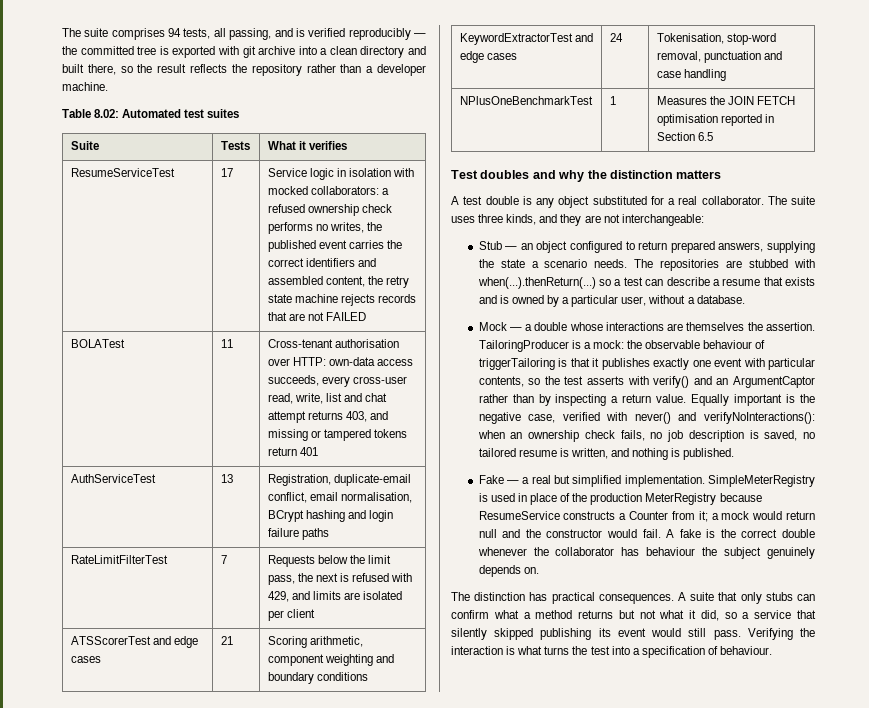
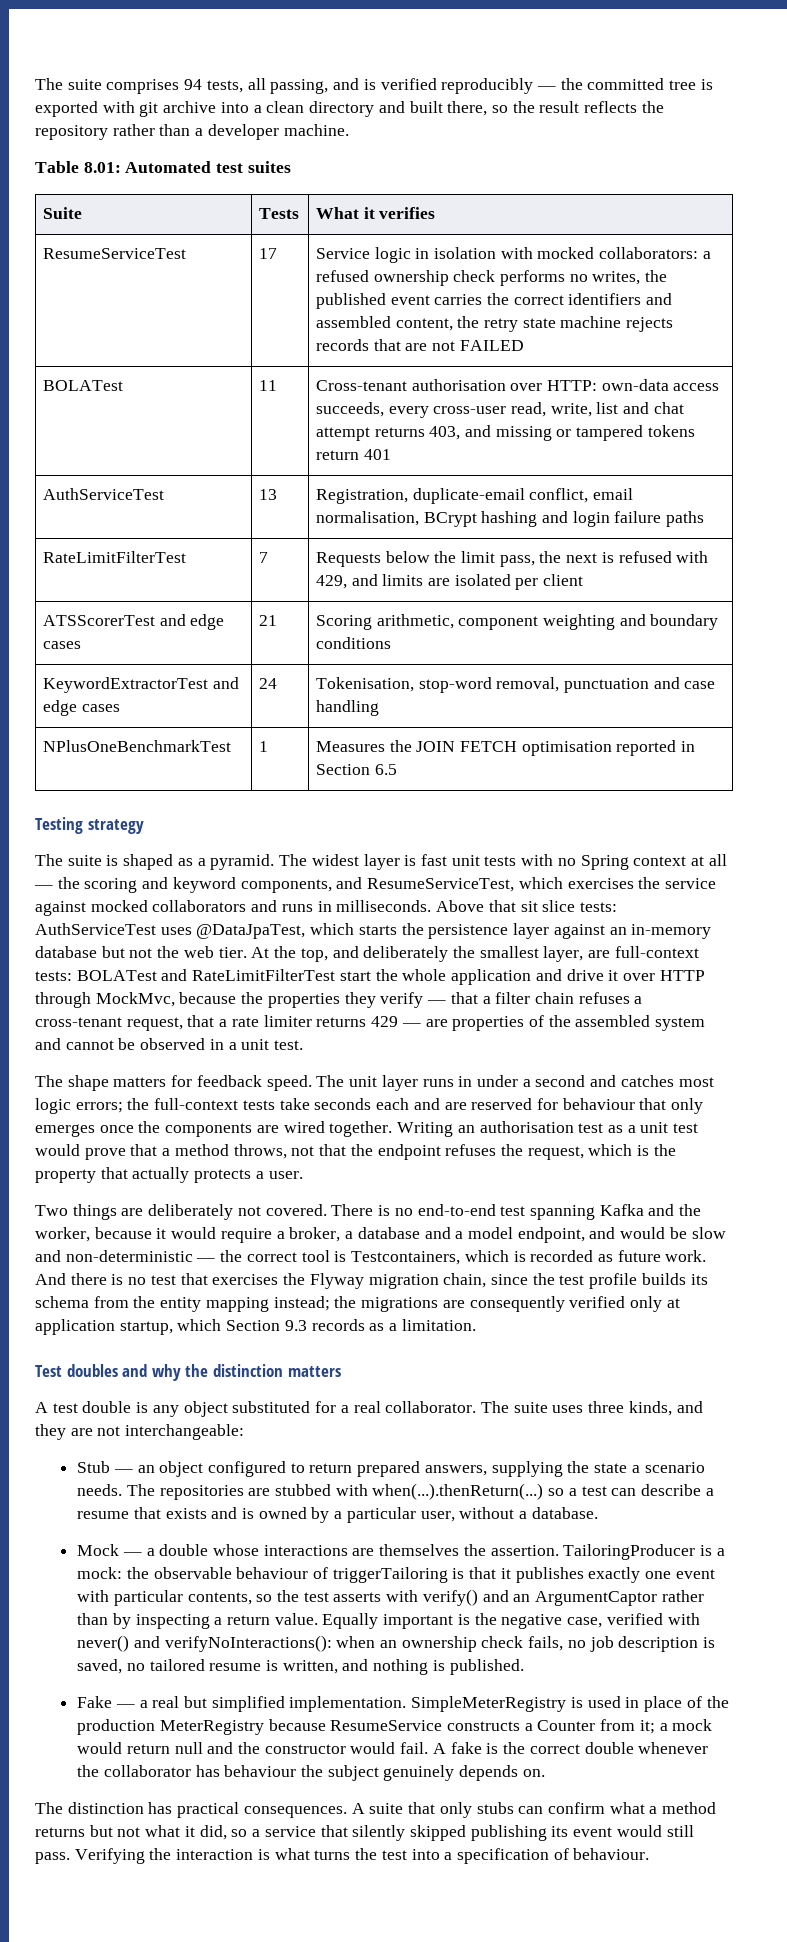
[94,109,120,118] 8.02: -> [83,162,121,173] 8.01:
(713, 136) none -> [35,817,144,834] [35,854,727,870] [34,877,716,893] [35,900,617,916] [35,923,712,939] [35,946,699,962] [35,969,705,985] [35,992,643,1008] [35,1015,706,1031] [35,1038,304,1050] [35,1075,714,1091] [35,1098,704,1114] [35,1121,699,1137] [35,1144,676,1160] [35,1167,303,1183] [35,1204,702,1220] [35,1227,726,1243] [35,1250,707,1265] [35,1273,708,1289] [35,1296,680,1312] [35,1319,476,1335] // Testing strategy // The suite is shaped as a pyramid. The widest layer is fast unit tests with no Spring context at all — the scoring and keyword components, and ResumeServiceTest, which exercises the service against mocked collaborators and runs in milliseconds. Above that sit slice tests: AuthServiceTest uses @DataJpaTest, which starts the persistence layer against an in-memory database but not the web tier. At the top, and deliberately the smallest layer, are full-context tests: BOLATest and RateLimitFilterTest start the whole application and drive it over HTTP through MockMvc, because the properties they verify — that a filter chain refuses a cross-tenant request, that a rate limiter returns 429 — are properties of the assembled system and cannot be observed in a unit test. // The shape matters for feedback speed. The unit layer runs in under a second and catches most logic errors; the full-context tests take seconds each and are reserved for behaviour that only emerges once the components are wired together. Writing an authorisation test as a unit test would prove that a method throws, not that the endpoint refuses the request, which is the property that actually protects a user. // Two things are deliberately not covered. There is no end-to-end test spanning Kafka and the worker, because it would require a broker, a database and a model endpoint, and would be slow and non-deterministic — the correct tool is Testcontainers, which is recorded as future work. And there is no test that exercises the Flyway migration chain, since the test profile builds its schema from the entity mapping instead; the migrations are consequently verified only at application startup, which Section 9.3 records as a limitation.

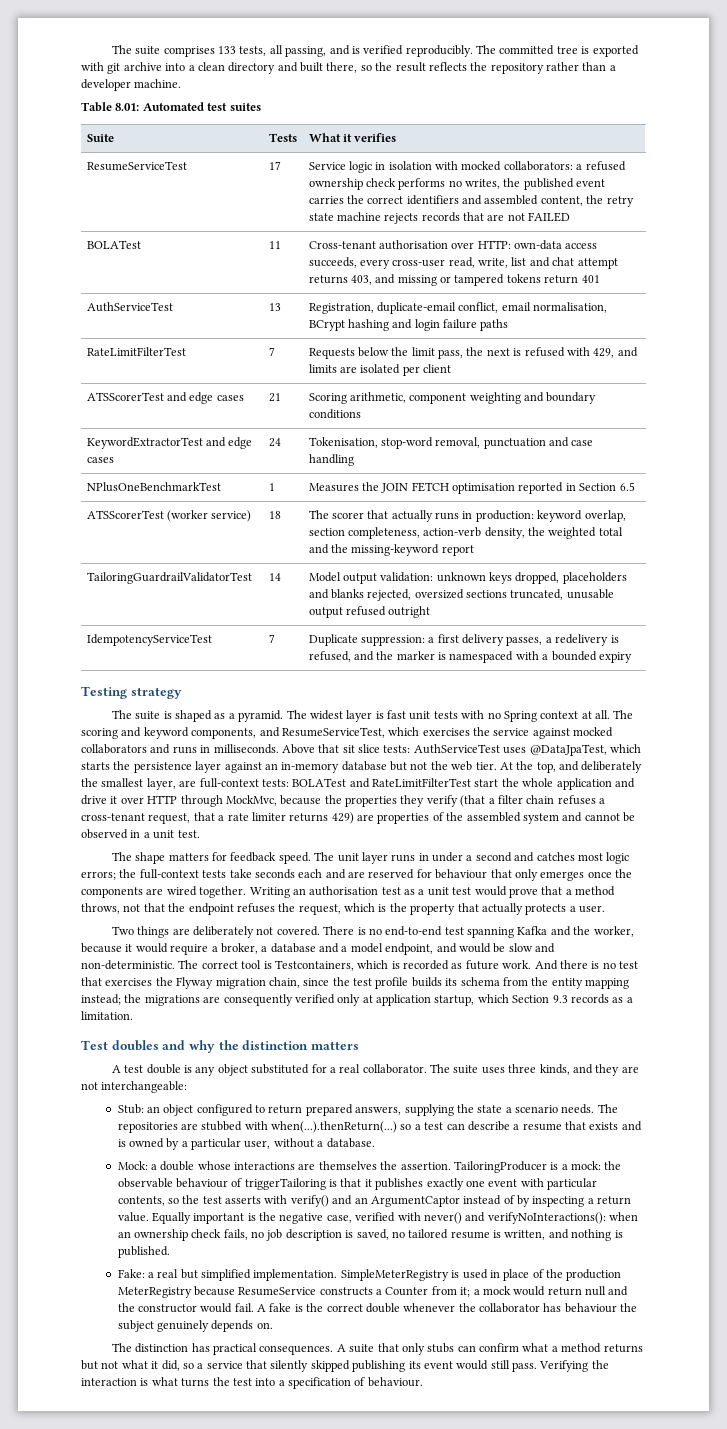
[184,79,203,90] 94 -> [218,46,237,54] 133
[441,78,583,94] reproducibly — the -> [405,45,497,57] reproducibly. The
(397, 769) none -> [86,510,252,522] [268,511,281,519] [308,510,626,522] [308,527,623,539] [308,544,474,556] [86,572,252,584] [268,573,281,581] [308,572,627,584] [308,589,614,601] [308,606,431,618] [86,634,212,646] [268,634,275,643] [308,634,619,646] [308,651,632,663] // ATSScorerTest (worker service) | 18 | The scorer that actually runs in production: keyword overlap, section completeness, action-verb density, the weighted total and the missing-keyword report // TailoringGuardrailValidatorTest | 14 | Model output validation: unknown keys dropped, placeholders and blanks rejected, oversized sections truncated, unusable output refused outright // IdempotencyServiceTest | 7 | Duplicate suppression: a first delivery passes, a redelivery is refused, and the marker is namespaced with a bounded expiry
[708,854,727,866] [34,877,80,889] all — the -> [595,710,634,719] all. The
[427,992,478,1004] — that -> [460,795,486,807] (that
[371,1016,421,1027] 429 — -> [331,812,354,824] 429)
[65,1250,243,1262] non-deterministic — the -> [81,960,199,970] non-deterministic. The
[77,1461,133,1473] Stub — -> [117,1104,144,1114] Stub:
[77,1544,142,1556] Mock — -> [117,1161,148,1170] Mock:
[661,1590,704,1602] [77,1613,109,1625] rather than -> [463,1195,515,1205] instead of
[77,1696,135,1708] Fake — -> [117,1269,145,1278] Fake:

